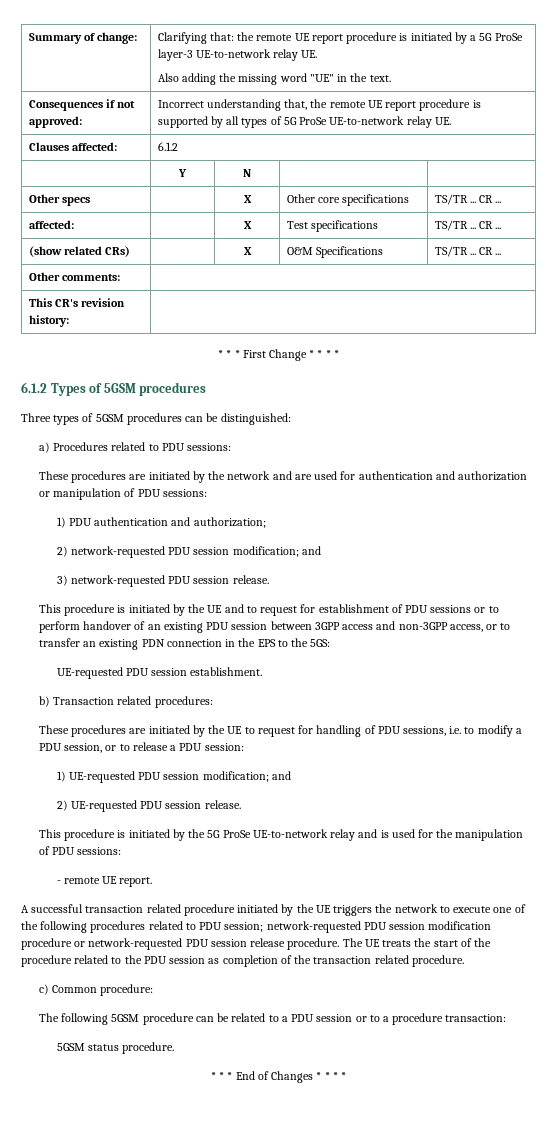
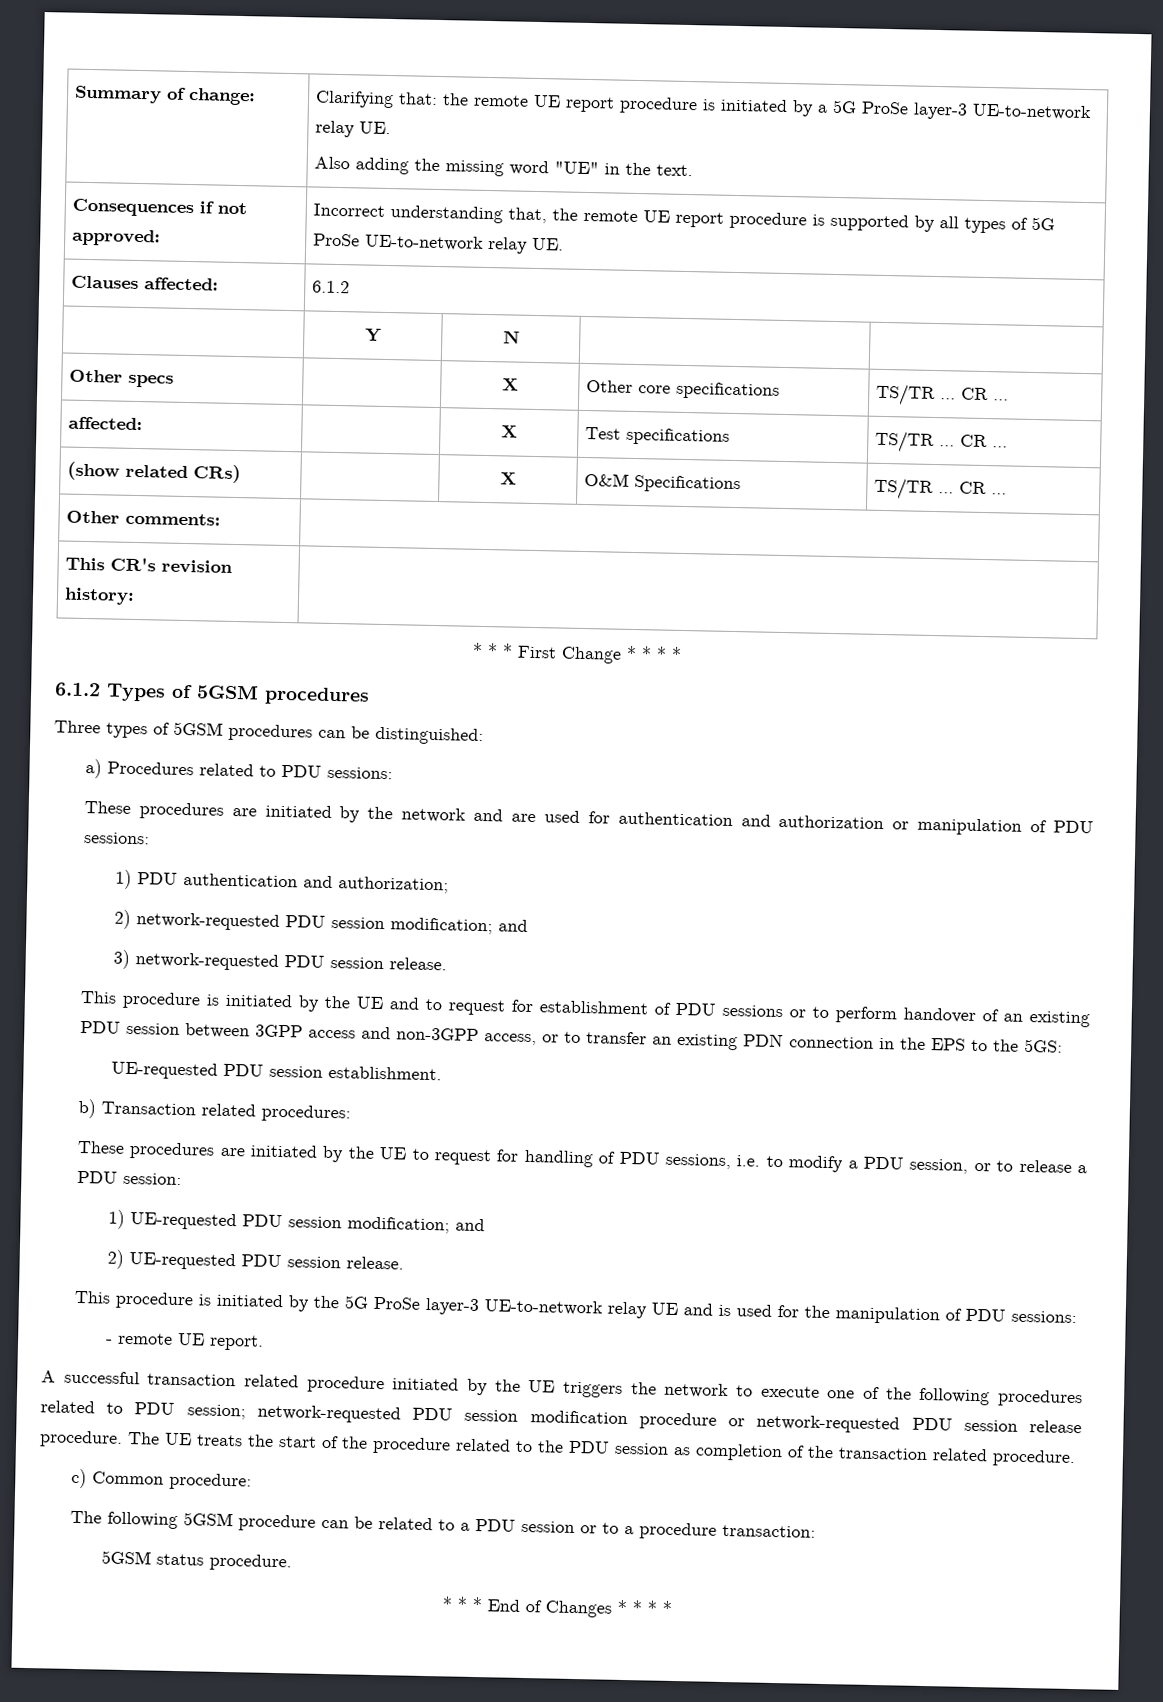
[252,829,356,841] UE-to-network relay -> [424,1297,678,1319] layer-3 UE-to-network relay UE

